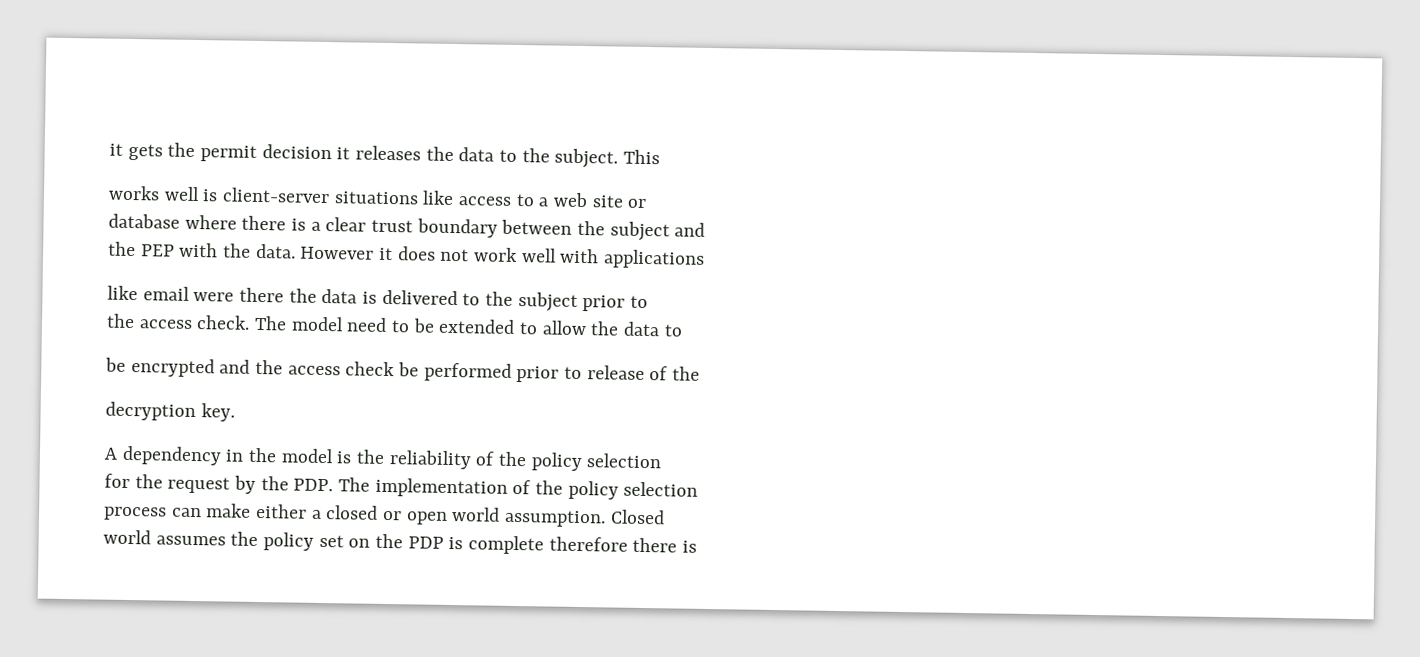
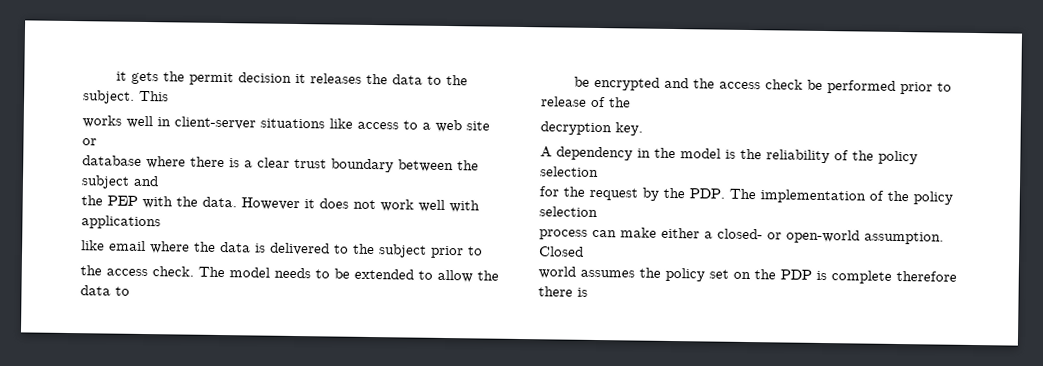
[202,189,219,202] is -> [157,117,171,127] in
[193,287,285,303] were there -> [150,241,190,254] where
[346,317,388,332] need -> [274,267,311,279] needs
[325,505,501,525] closed or open world -> [717,228,860,244] closed- or open-world

